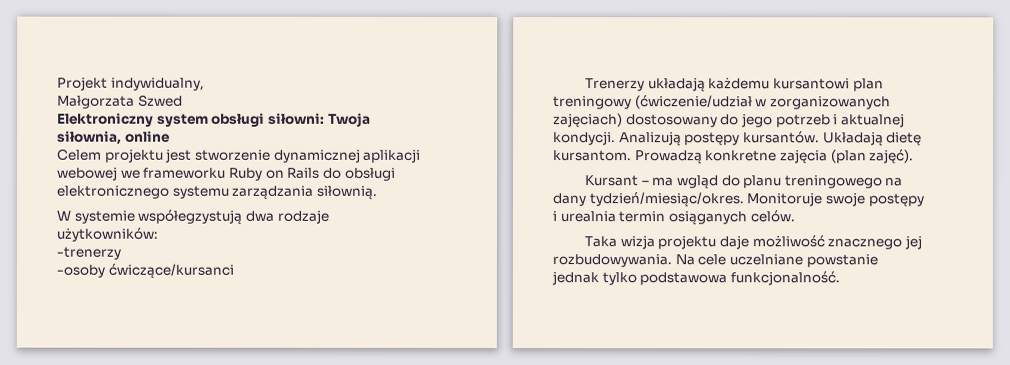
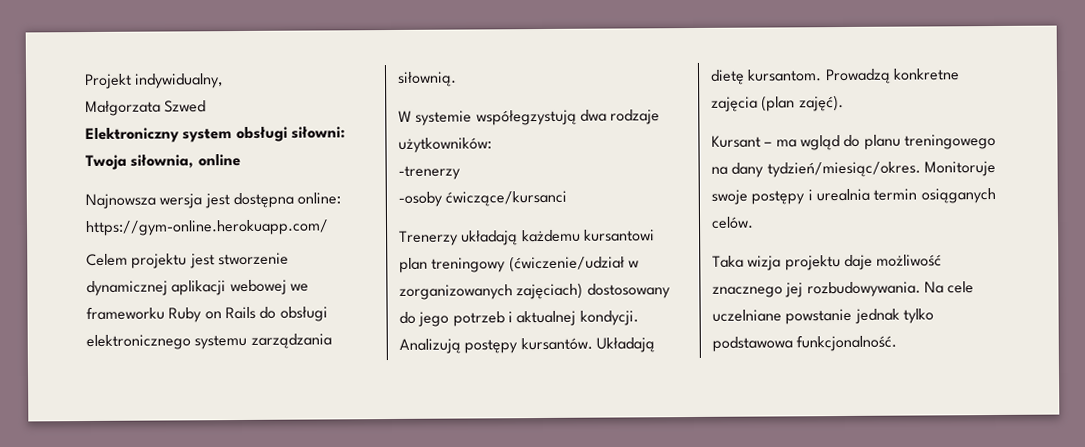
(170, 136) none -> [85,192,342,210] [85,219,329,237] // Najnowsza wersja jest dostępna online: https://gym-online.herokuapp.com/

